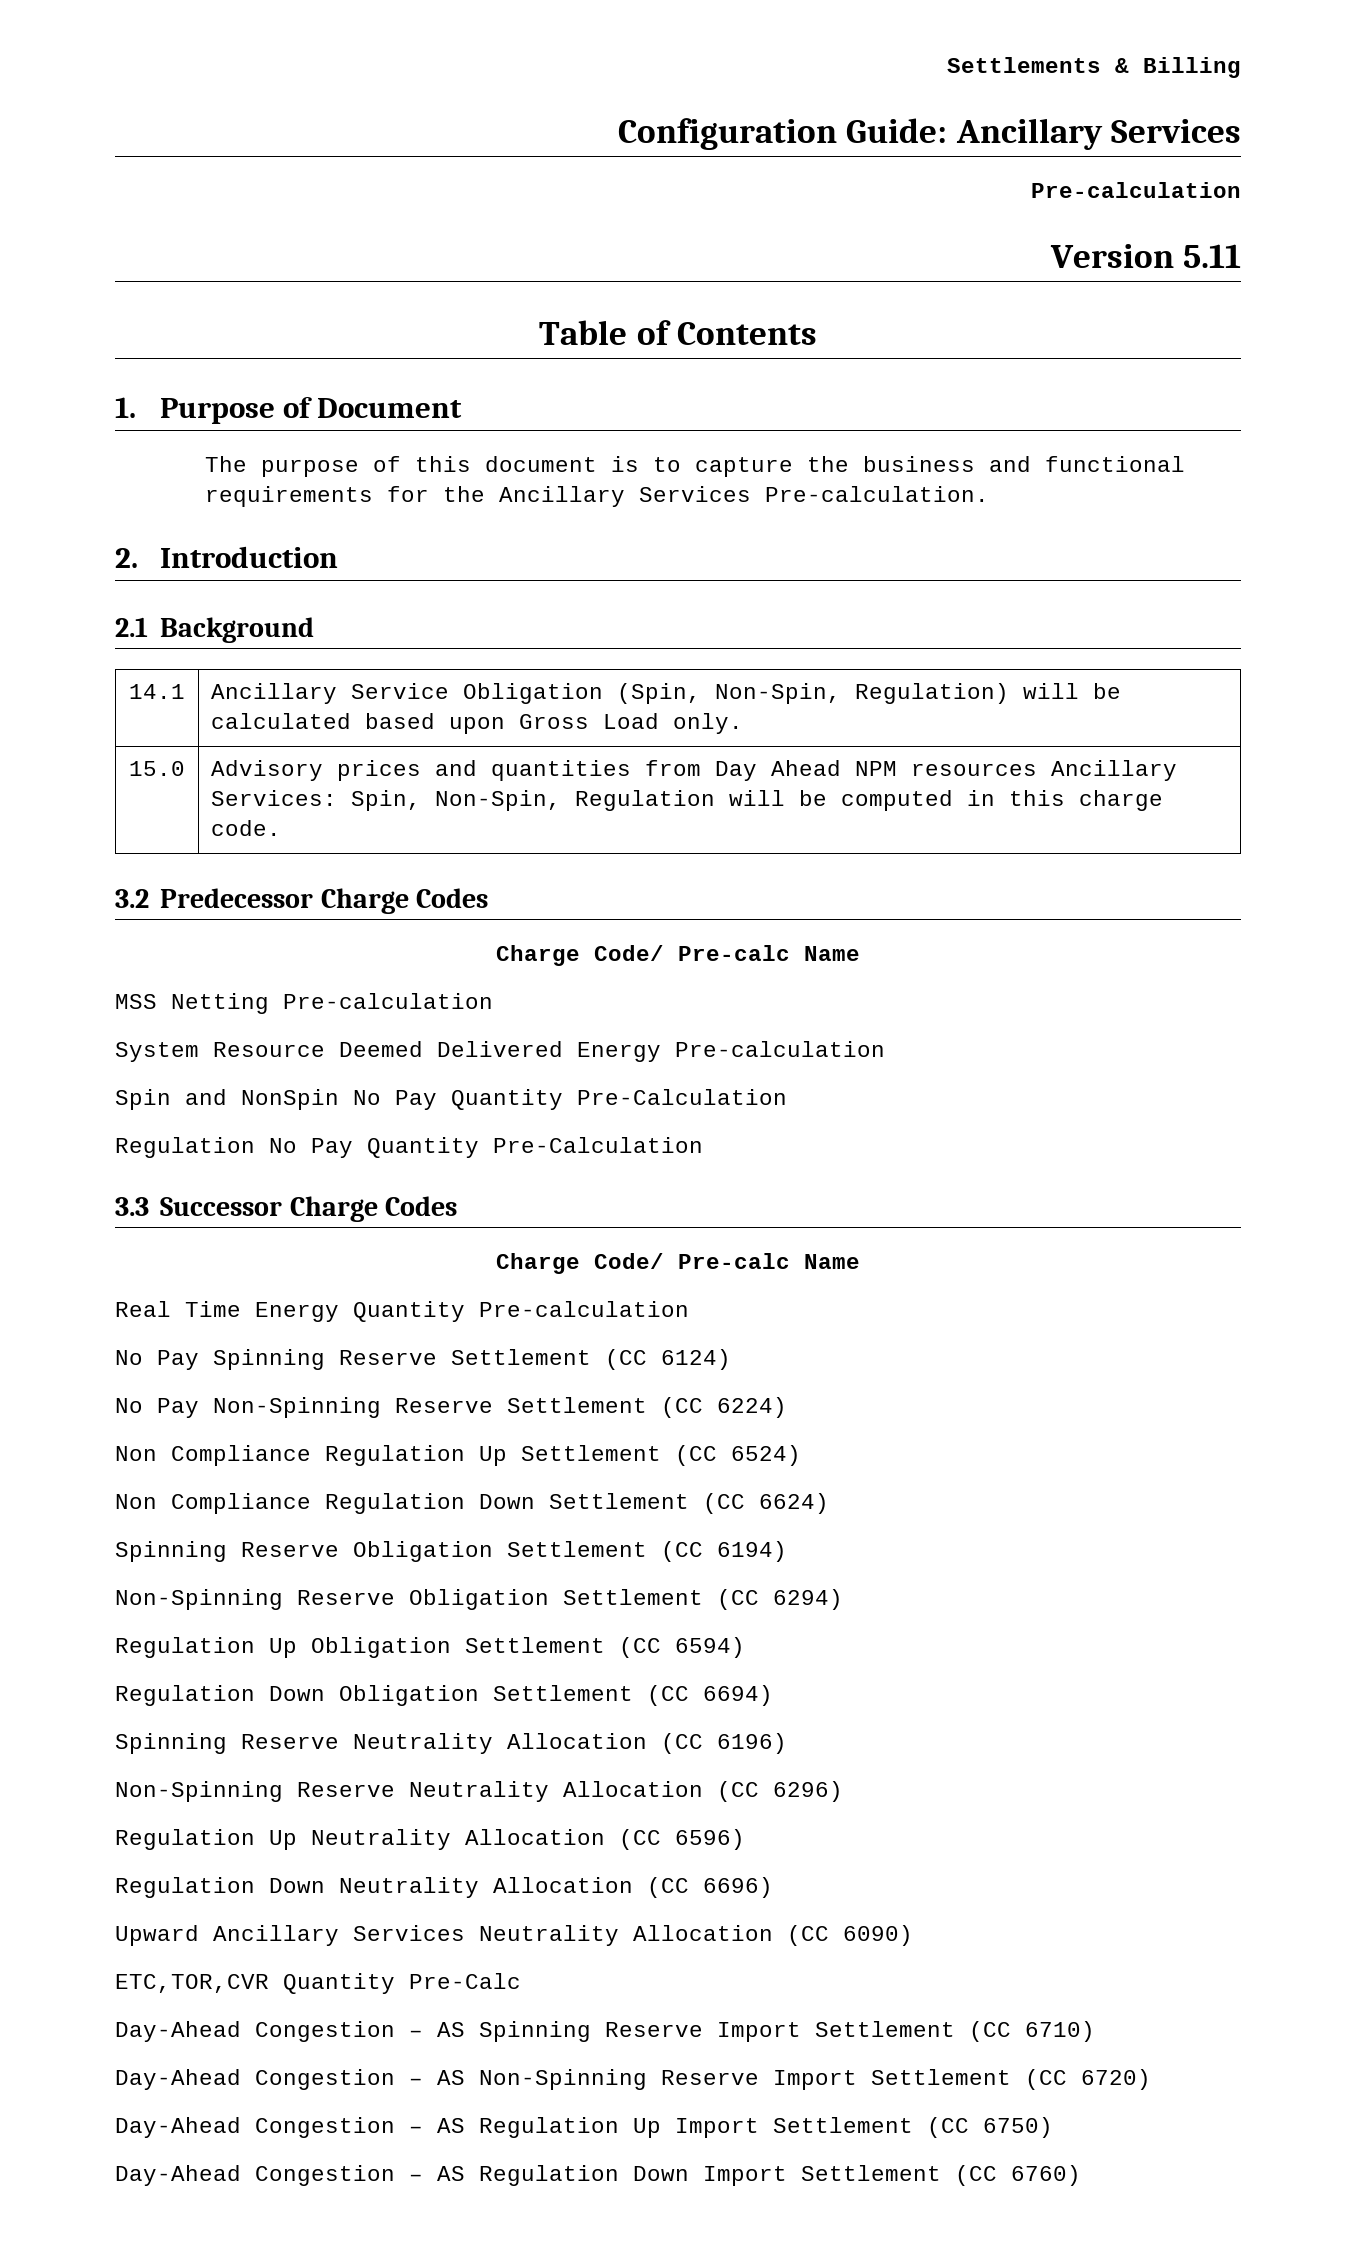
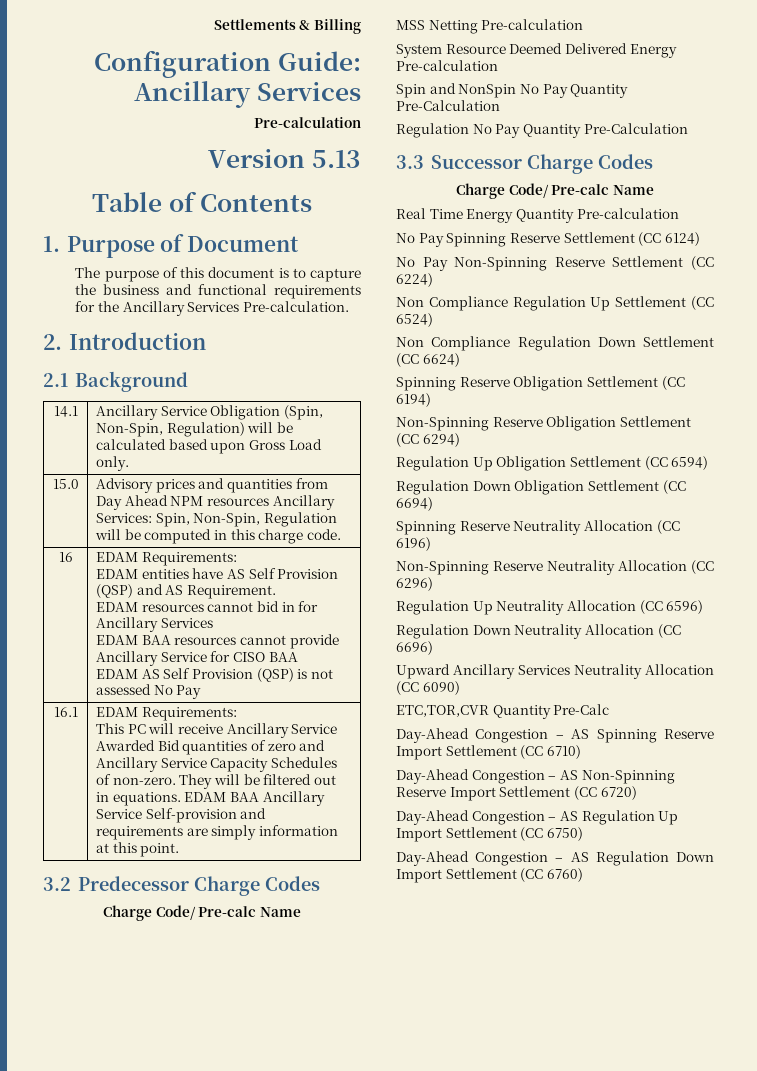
[1183,244,1241,268] 5.11 -> [312,150,361,168] 5.13
(282, 828) none -> [58,552,73,562] [95,552,237,566] [95,568,339,579] [95,584,276,599] [95,601,319,612] [95,617,213,632] [95,634,339,649] [95,651,298,666] [95,668,333,682] [95,684,202,699] [53,707,78,717] [95,707,237,721] [95,723,338,738] [95,740,326,755] [95,757,337,772] [95,774,336,789] [95,791,325,806] [95,808,267,823] [95,825,338,840] [95,842,180,857] // 16 | EDAM Requirements: // EDAM entities have AS Self Provision (QSP) and AS Requirement. // EDAM resources cannot bid in for Ancillary Services // EDAM BAA resources cannot provide Ancillary Service for CISO BAA // EDAM AS Self Provision (QSP) is not assessed No Pay // 16.1 | EDAM Requirements: // This PC will receive Ancillary Service Awarded Bid quantities of zero and Ancillary Service Capacity Schedules of non-zero. They will be filtered out in equations. EDAM BAA Ancillary Service Self-provision and requirements are simply information at this point.

